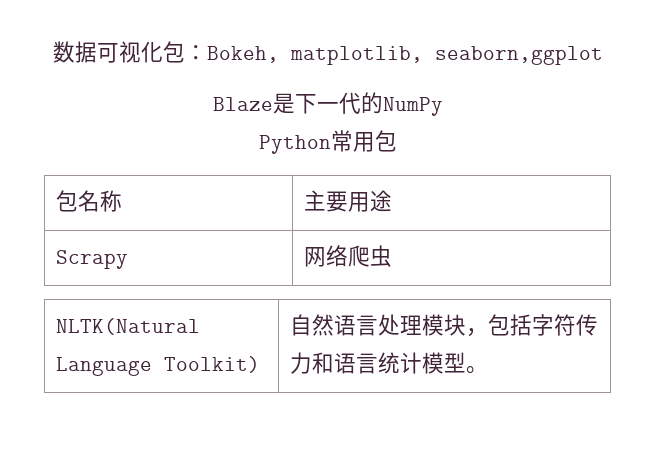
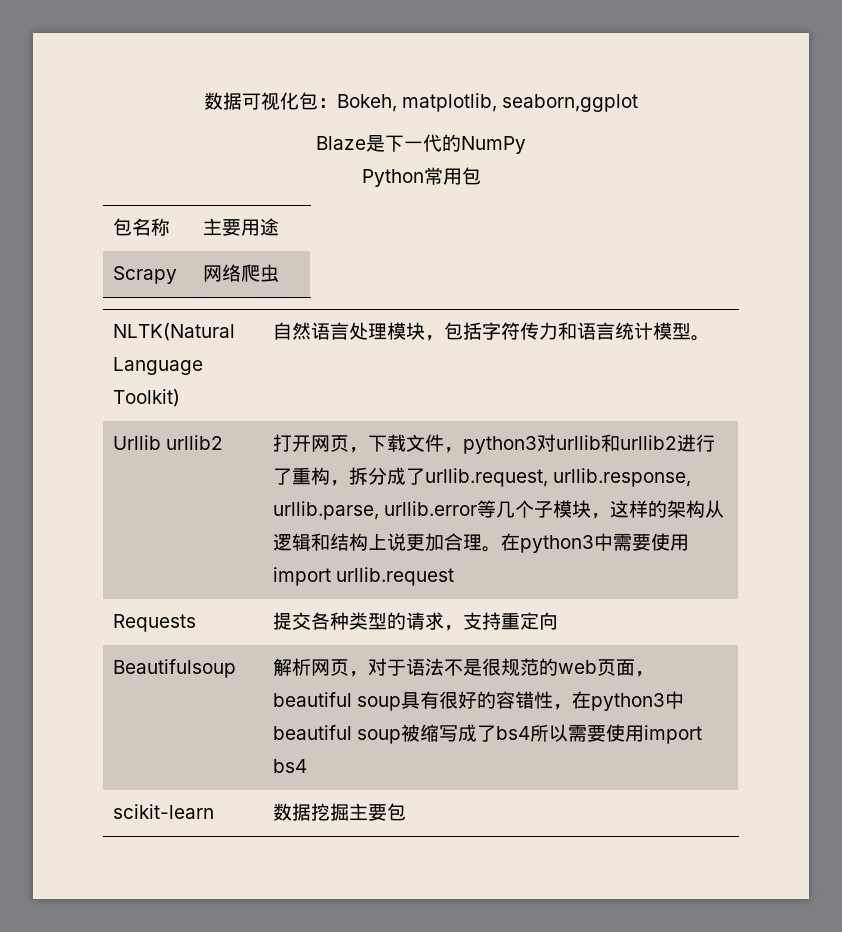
(489, 370) none -> [112,435,223,450] [272,434,715,454] [272,467,691,487] [272,500,724,520] [272,533,689,553] [272,567,454,586] [112,614,196,632] [272,612,558,631] [112,659,236,678] [272,658,654,677] [272,691,684,711] [272,724,702,744] [272,759,307,773] [112,804,214,819] [272,803,406,821] // Urllib urllib2 | 打开网页，下载文件，python3对urllib和urllib2进行了重构，拆分成了urllib.request, urllib.response, urllib.parse, urllib.error等几个子模块，这样的架构从逻辑和结构上说更加合理。在python3中需要使用import urllib.request // Requests | 提交各种类型的请求，支持重定向 // Beautifulsoup | 解析网页，对于语法不是很规范的web页面，beautiful soup具有很好的容错性，在python3中beautiful soup被缩写成了bs4所以需要使用import bs4 // scikit-learn | 数据挖掘主要包

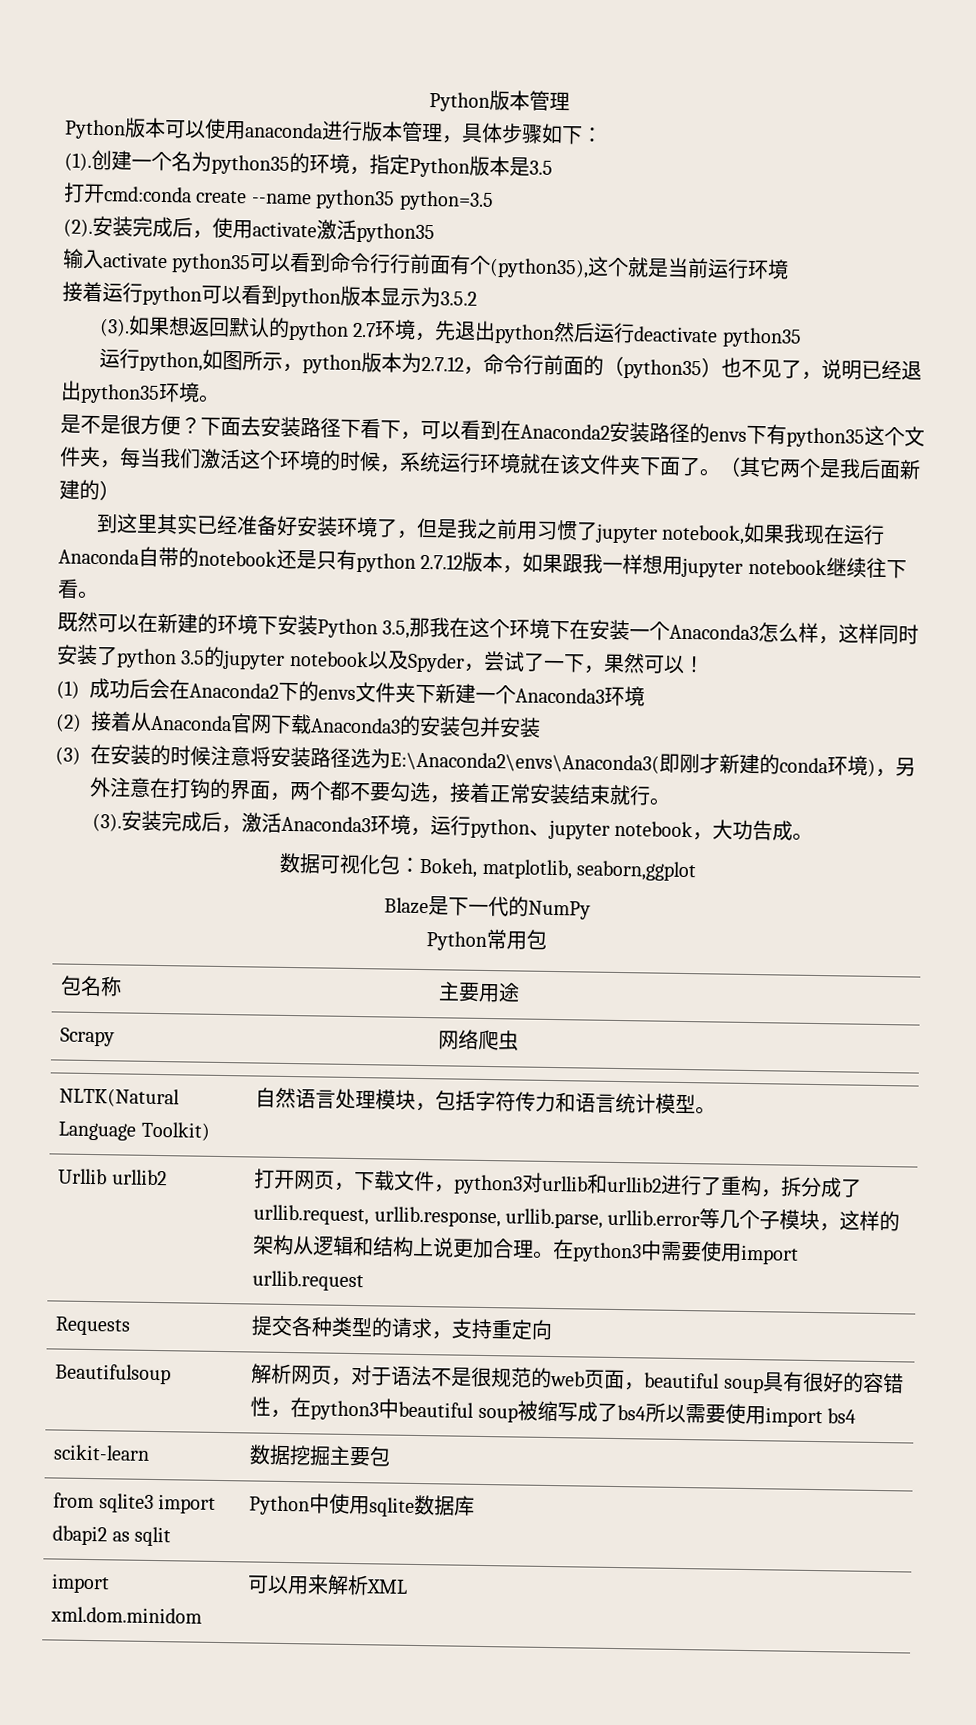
(203, 101) none -> [429,89,570,112] [64,117,603,145] [64,149,553,178] [63,182,494,211] [63,215,435,244] [62,248,790,280] [62,281,477,308] [99,315,802,348] [99,348,923,381] [60,380,220,404] [60,414,925,448] [59,446,921,480] [59,479,120,501] [96,513,886,545] [58,546,907,579] [57,578,99,600] [57,611,920,645] [56,644,705,674] [56,677,645,707] [55,710,541,738] [55,743,916,778] [89,776,671,806] [92,810,814,841] Python版本管理 // Python版本可以使用anaconda进行版本管理，具体步骤如下： // (1).创建一个名为python35的环境，指定Python版本是3.5 // 打开cmd:conda create --name python35 python=3.5 // (2).安装完成后，使用activate激活python35 // 输入activate python35可以看到命令行行前面有个(python35),这个就是当前运行环境 // 接着运行python可以看到python版本显示为3.5.2 // (3).如果想返回默认的python 2.7环境，先退出python然后运行deactivate python35 // 运行python,如图所示，python版本为2.7.12，命令行前面的（python35）也不见了，说明已经退出python35环境。 // 是不是很方便？下面去安装路径下看下，可以看到在Anaconda2安装路径的envs下有python35这个文件夹，每当我们激活这个环境的时候，系统运行环境就在该文件夹下面了。（其它两个是我后面新建的） // 到这里其实已经准备好安装环境了，但是我之前用习惯了jupyter notebook,如果我现在运行Anaconda自带的notebook还是只有python 2.7.12版本，如果跟我一样想用jupyter notebook继续往下看。 // 既然可以在新建的环境下安装Python 3.5,那我在这个环境下在安装一个Anaconda3怎么样，这样同时安装了python 3.5的jupyter notebook以及Spyder，尝试了一下，果然可以！ // (1)成功后会在Anaconda2下的envs文件夹下新建一个Anaconda3环境 // (2)接着从Anaconda官网下载Anaconda3的安装包并安装 // (3)在安装的时候注意将安装路径选为E:\Anaconda2\envs\Anaconda3(即刚才新建的conda环境)，另外注意在打钩的界面，两个都不要勾选，接着正常安装结束就行。 // (3).安装完成后，激活Anaconda3环境，运行python、jupyter notebook，大功告成。 //
(406, 812) none -> [53,1492,216,1514] [52,1525,171,1547] [249,1493,476,1517] [51,1573,111,1594] [50,1606,203,1624] [247,1574,409,1596] // from sqlite3 import dbapi2 as sqlit | Python中使用sqlite数据库 // import xml.dom.minidom | 可以用来解析XML

